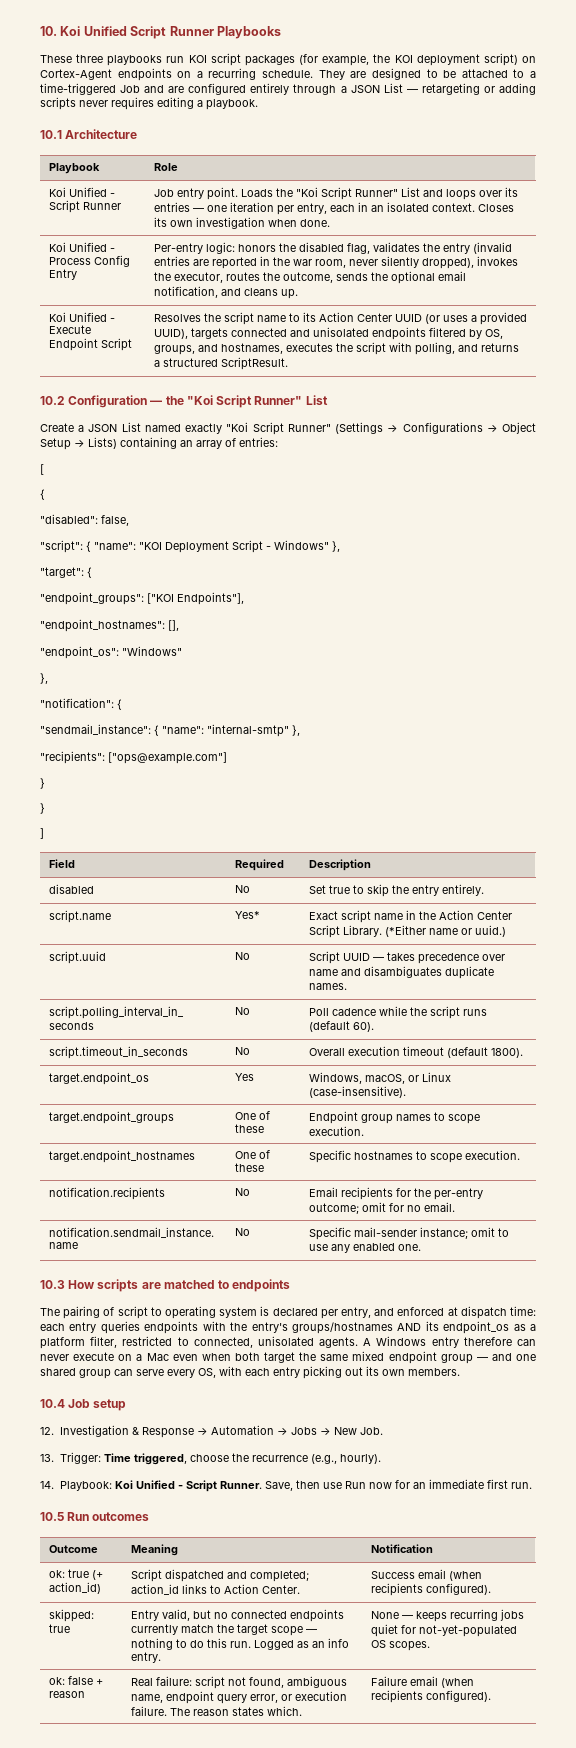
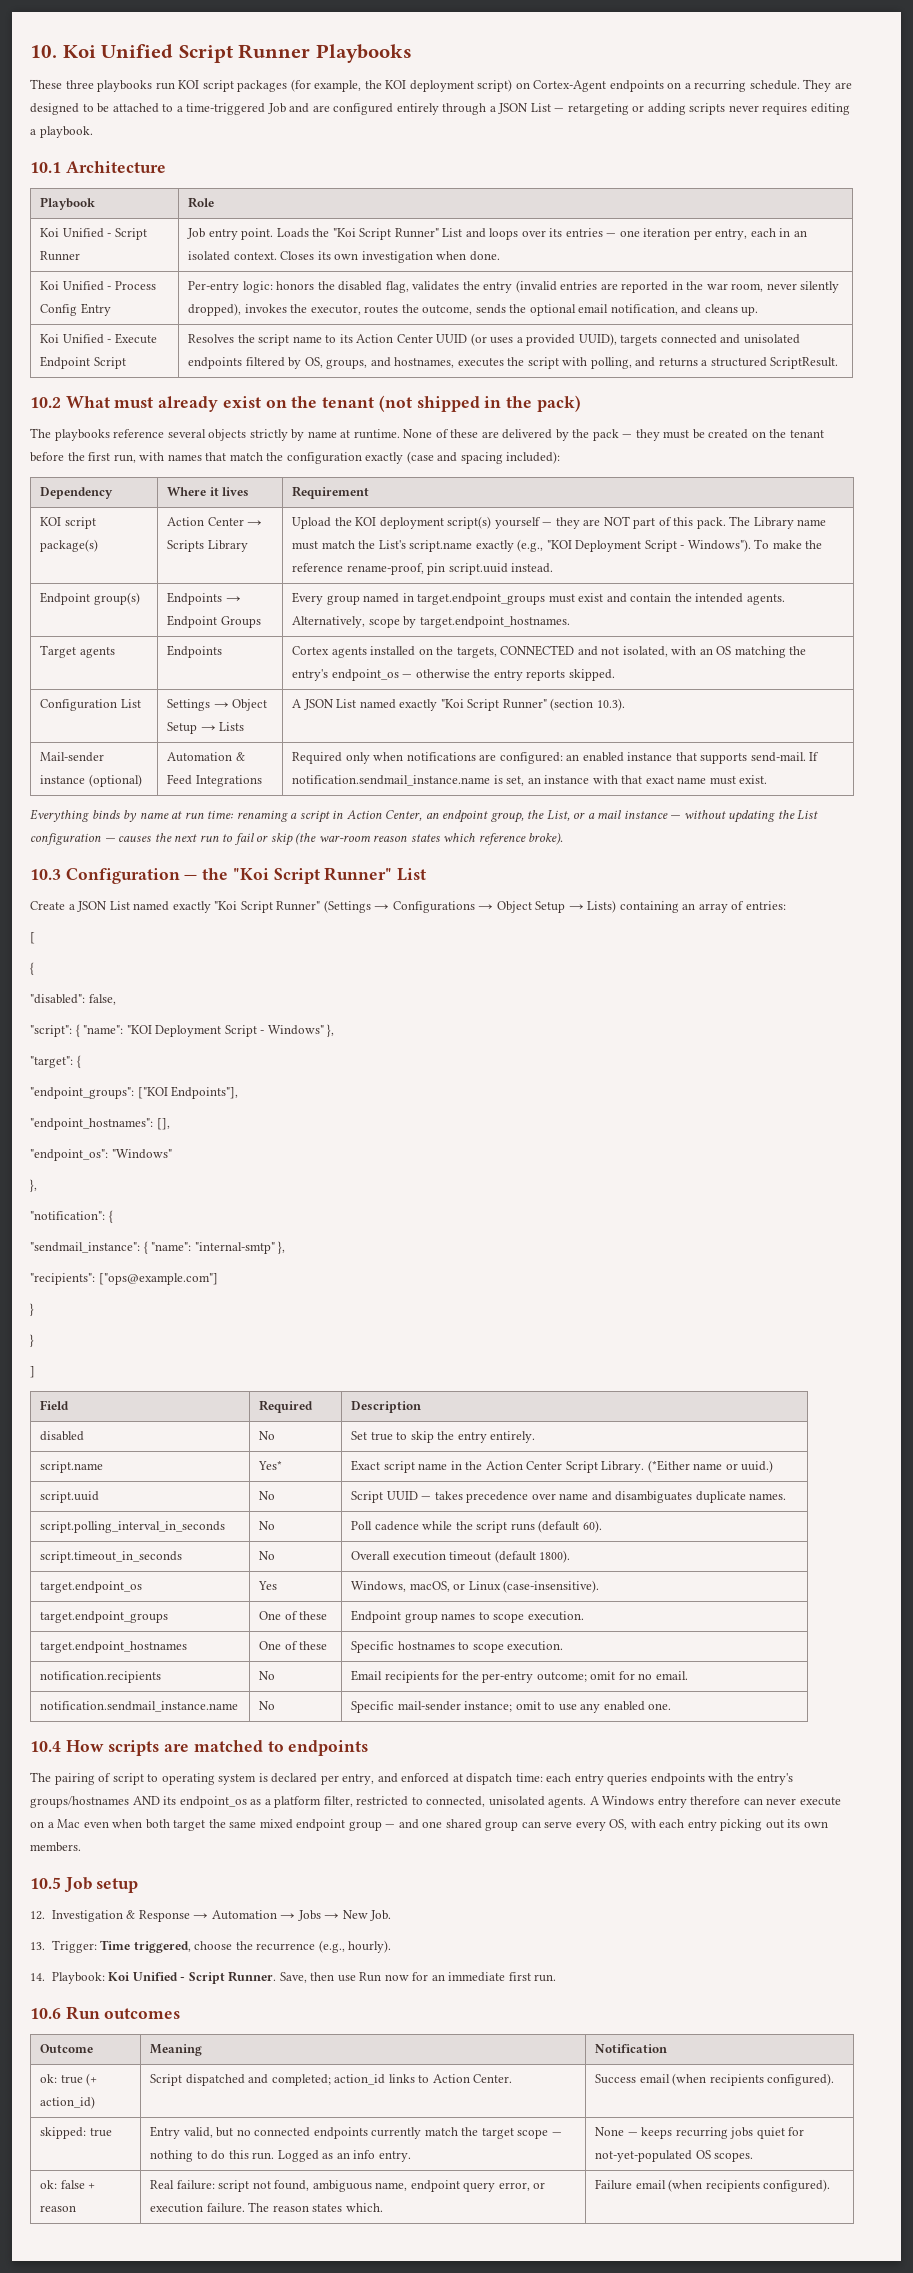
(65, 400) none -> [65,395,581,412] [30,428,824,441] [30,451,561,464] [40,487,114,499] [167,487,250,496] [292,486,370,499] [40,517,96,529] [40,539,99,552] [167,517,263,526] [167,540,248,552] [292,516,827,529] [292,539,823,552] [292,563,554,575] [40,592,140,605] [167,592,241,605] [167,615,261,628] [292,592,785,605] [292,616,570,628] [40,645,115,658] [167,645,223,658] [292,645,807,658] [292,669,615,681] [40,699,141,711] [167,699,268,711] [167,722,245,734] [292,698,625,711] [40,752,105,762] [40,774,142,787] [167,752,245,762] [167,774,262,787] [292,752,820,764] [292,775,768,786] [30,809,819,823] [30,832,564,846] [30,869,61,880] What must already exist on the tenant (not shipped in the pack) // The playbooks reference several objects strictly by name at runtime. None of these are delivered by the pack — they must be created on the tenant before the first run, with names that match the configuration exactly (case and spacing included): // Dependency | Where it lives | Requirement // KOI script package(s) | Action Center → Scripts Library | Upload the KOI deployment script(s) yourself — they are NOT part of this pack. The Library name must match the List's script.name exactly (e.g., "KOI Deployment Script - Windows"). To make the reference rename-proof, pin script.uuid instead. // Endpoint group(s) | Endpoints → Endpoint Groups | Every group named in target.endpoint_groups must exist and contain the intended agents. Alternatively, scope by target.endpoint_hostnames. // Target agents | Endpoints | Cortex agents installed on the targets, CONNECTED and not isolated, with an OS matching the entry's endpoint_os — otherwise the entry reports skipped. // Configuration List | Settings → Object Setup → Lists | A JSON List named exactly "Koi Script Runner" (section 10.3). // Mail-sender instance (optional) | Automation & Feed Integrations | Required only when notifications are configured: an enabled instance that supports send-mail. If notification.sendmail_instance.name is set, an instance with that exact name must exist. // Everything binds by name at run time: renaming a script in Action Center, an endpoint group, the List, or a mail instance — without updating the List configuration — causes the next run to fail or skip (the war-room reason states which reference broke). // 10.3
[40,1280,65,1289] 10.3 -> [30,1741,61,1752] 10.4
[40,1399,65,1408] 10.4 -> [30,1877,61,1889] 10.5
[40,1512,64,1521] 10.5 -> [30,2008,61,2019] 10.6

